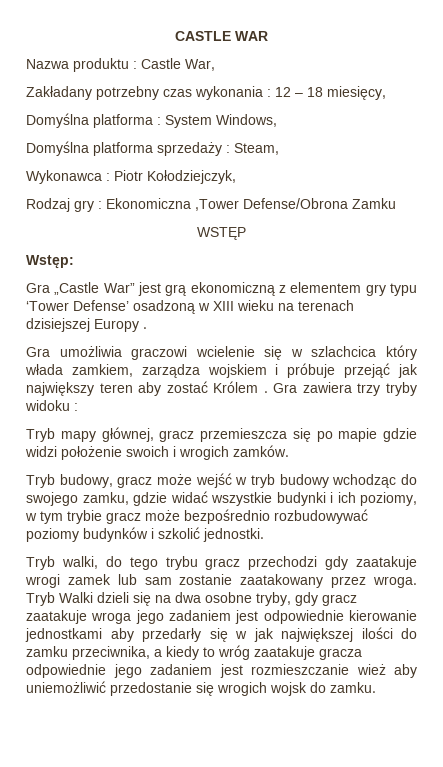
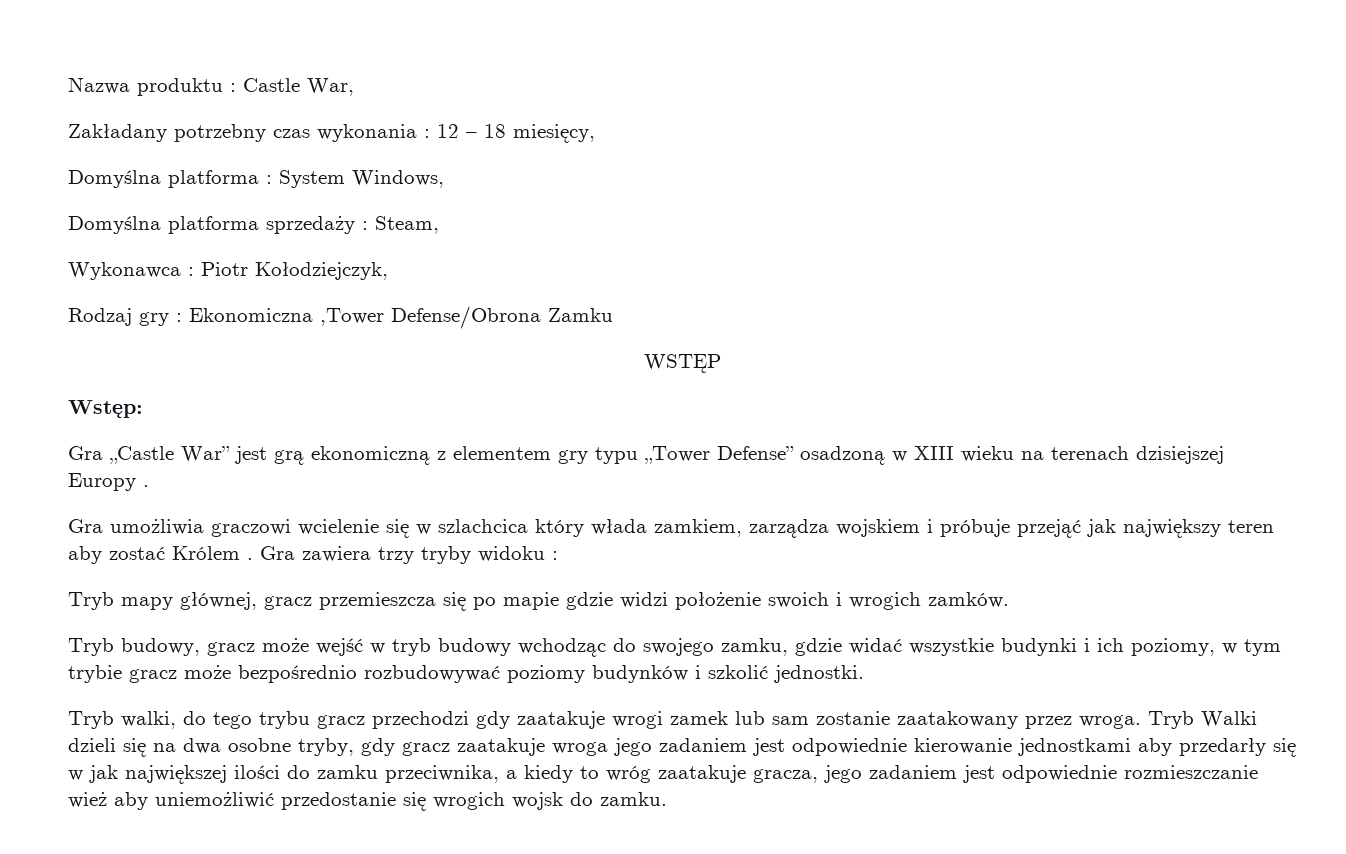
[175,31,268,41] CASTLE WAR // -> (68, 85) none
[26,300,129,311] ‘Tower Defense’ -> [645,446,794,465] „Tower Defense”
[319,648,362,660] [26,664,243,678] gracza odpowiednie jego zadaniem jest -> [753,765,1117,783] gracza, jego zadaniem jest odpowiednie

